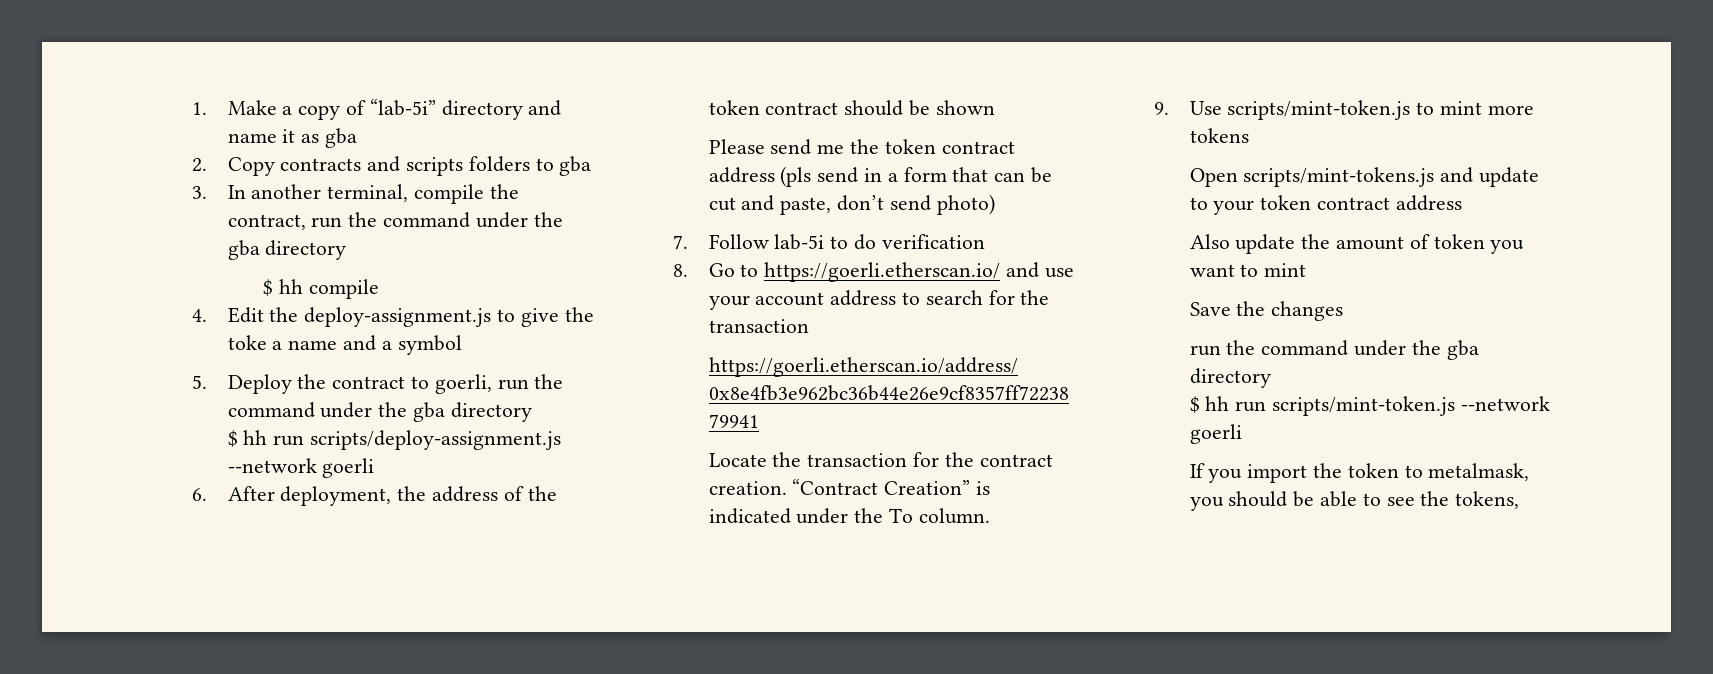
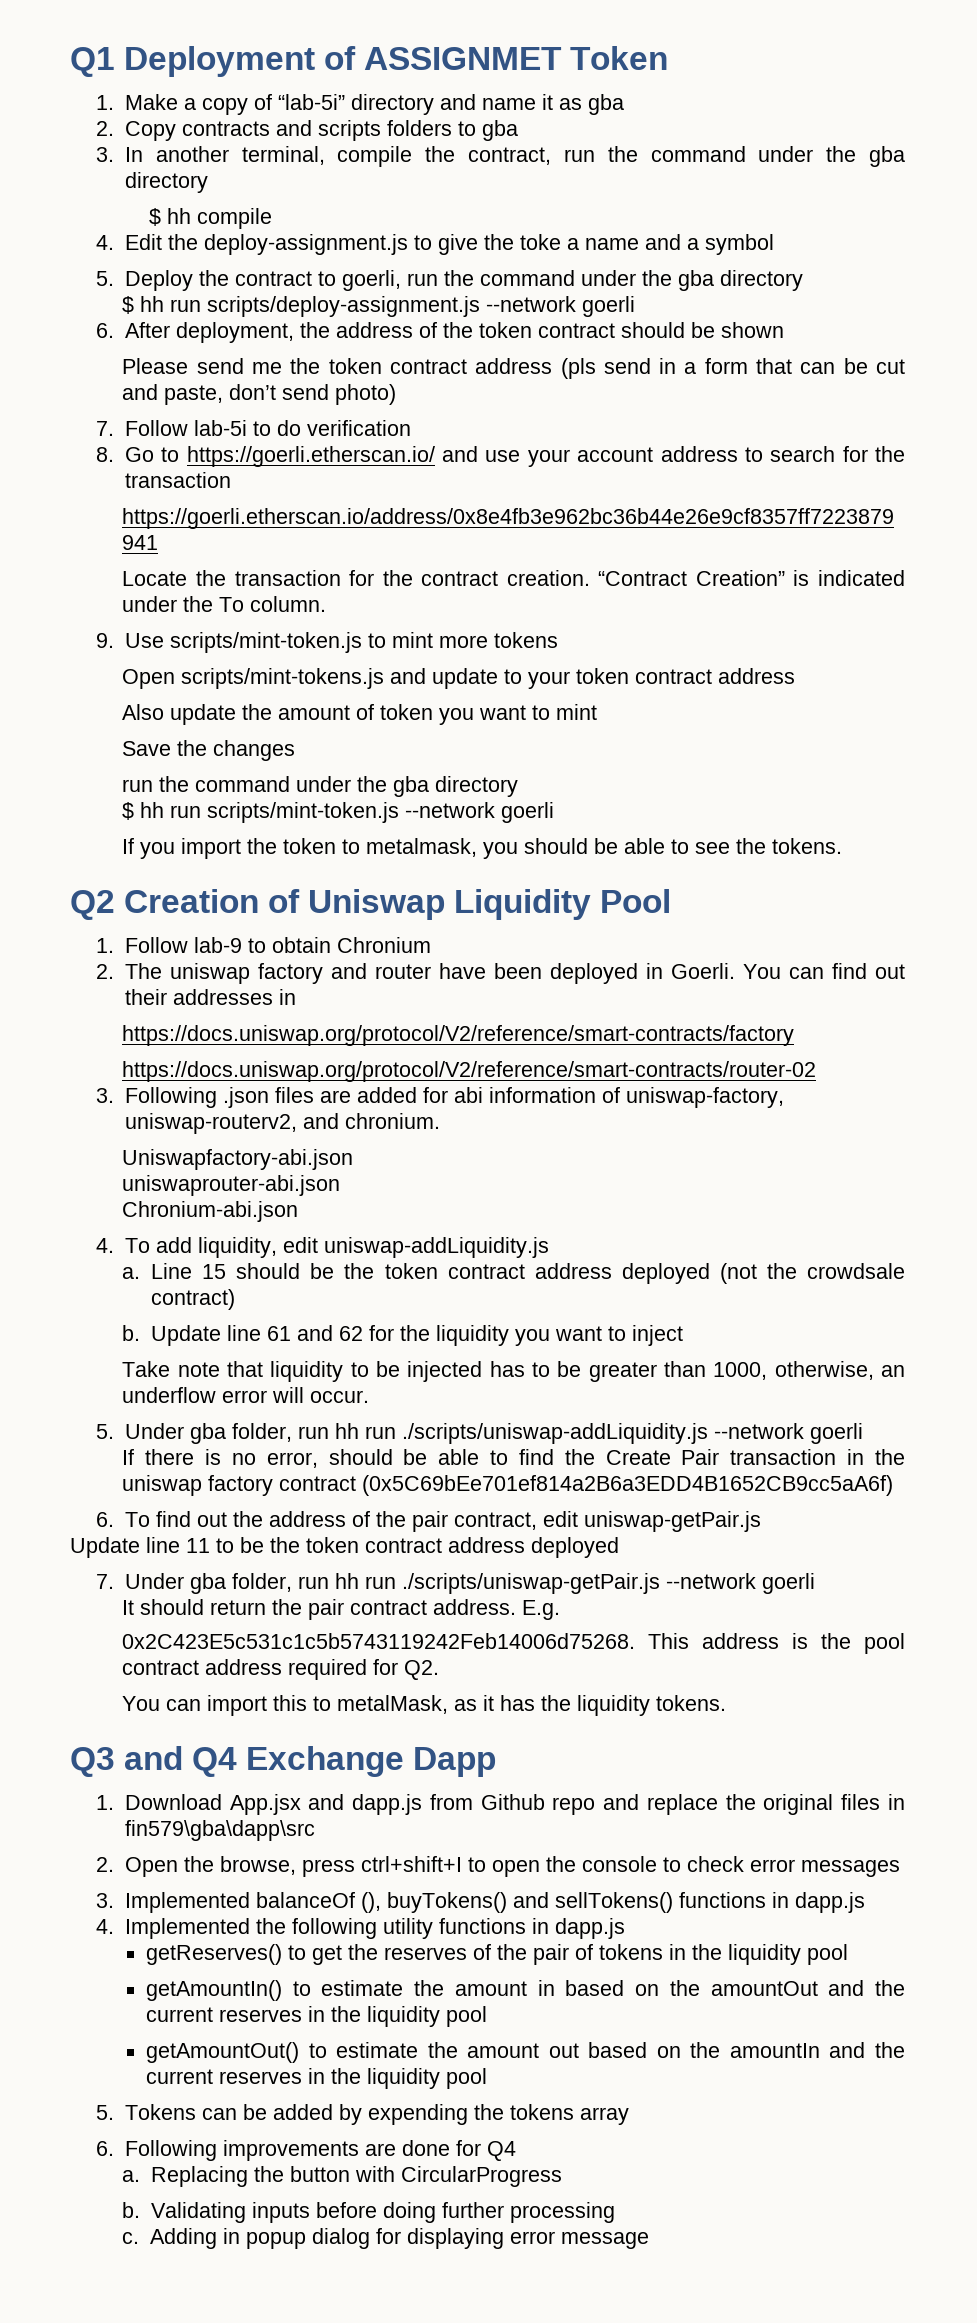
(191, 108) none -> [70,46,669,77] Q1 Deployment of ASSIGNMET Token //
[1455,491,1520,509] tokens, -> [772,838,843,854] [70,889,672,920] [96,937,431,953] [96,963,905,984] [124,989,296,1005] [122,1025,795,1046] [122,1061,817,1082] [96,1087,784,1108] [124,1113,440,1134] [122,1149,354,1170] [122,1175,341,1196] [122,1201,299,1222] [96,1237,549,1258] [122,1263,905,1284] [151,1289,236,1310] [122,1325,684,1346] [122,1361,905,1382] [122,1387,370,1403] [96,1423,863,1444] [122,1449,906,1468] [122,1475,894,1496] [96,1511,761,1532] [70,1537,619,1558] [96,1573,815,1594] [122,1599,561,1620] [122,1633,905,1654] [122,1659,440,1680] [122,1695,727,1716] [70,1746,497,1777] [96,1794,905,1815] [124,1820,315,1841] [96,1856,900,1877] [96,1892,865,1913] [96,1918,625,1939] [146,1944,849,1965] [146,1980,905,2001] [146,2006,488,2027] [146,2042,906,2063] [146,2068,488,2089] [96,2104,629,2125] [96,2140,516,2161] [122,2166,563,2187] [122,2202,616,2223] [122,2228,650,2249] tokens. // Q2 Creation of Uniswap Liquidity Pool // 1. Follow lab-9 to obtain Chronium // 2. The uniswap factory and router have been deployed in Goerli. You can find out their addresses in // https://docs.uniswap.org/protocol/V2/reference/smart-contracts/factory // https://docs.uniswap.org/protocol/V2/reference/smart-contracts/router-02 // 3. Following .json files are added for abi information of uniswap-factory, uniswap-routerv2, and chronium. // Uniswapfactory-abi.json // uniswaprouter-abi.json // Chronium-abi.json // 4. To add liquidity, edit uniswap-addLiquidity.js // a. Line 15 should be the token contract address deployed (not the crowdsale contract) // b. Update line 61 and 62 for the liquidity you want to inject // Take note that liquidity to be injected has to be greater than 1000, otherwise, an underflow error will occur. // 5. Under gba folder, run hh run ./scripts/uniswap-addLiquidity.js --network goerli // If there is no error, should be able to find the Create Pair transaction in the uniswap factory contract (0x5C69bEe701ef814a2B6a3EDD4B1652CB9cc5aA6f) // 6. To find out the address of the pair contract, edit uniswap-getPair.js // Update line 11 to be the token contract address deployed // 7. Under gba folder, run hh run ./scripts/uniswap-getPair.js --network goerli // It should return the pair contract address. E.g. // 0x2C423E5c531c1c5b5743119242Feb14006d75268. This address is the pool contract address required for Q2. // You can import this to metalMask, as it has the liquidity tokens. // Q3 and Q4 Exchange Dapp // 1. Download App.jsx and dapp.js from Github repo and replace the original files in fin579\gba\dapp\src // 2. Open the browse, press ctrl+shift+I to open the console to check error messages // 3. Implemented balanceOf (), buyTokens() and sellTokens() functions in dapp.js // 4. Implemented the following utility functions in dapp.js // getReserves() to get the reserves of the pair of tokens in the liquidity pool // getAmountIn() to estimate the amount in based on the amountOut and the current reserves in the liquidity pool // getAmountOut() to estimate the amount out based on the amountIn and the current reserves in the liquidity pool // 5. Tokens can be added by expending the tokens array // 6. Following improvements are done for Q4 // a. Replacing the button with CircularProgress // b. Validating inputs before doing further processing // c. Adding in popup dialog for displaying error message

